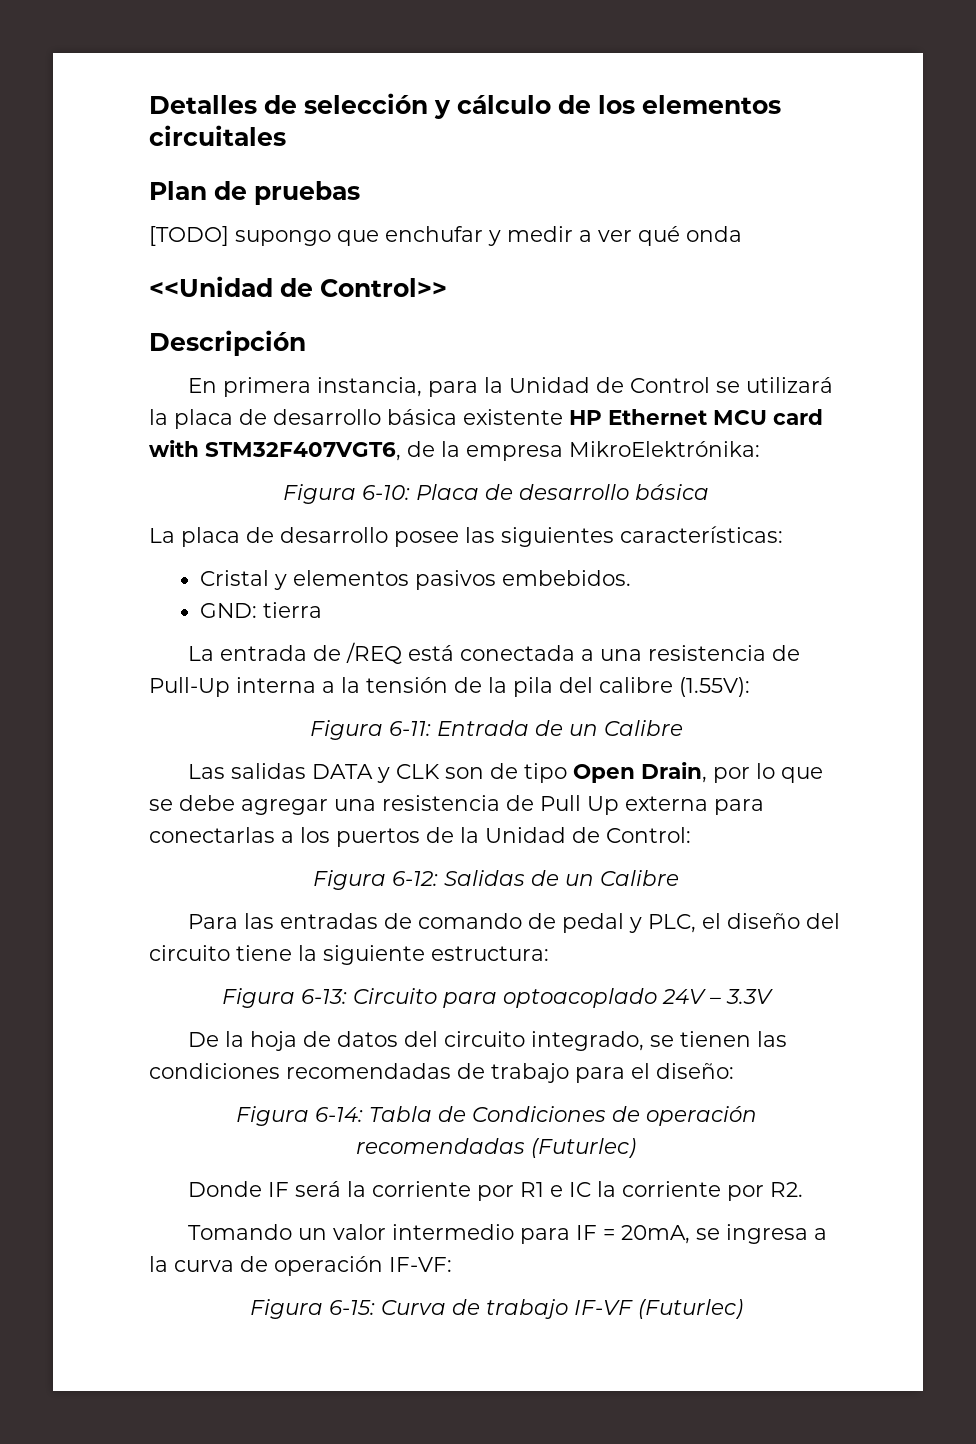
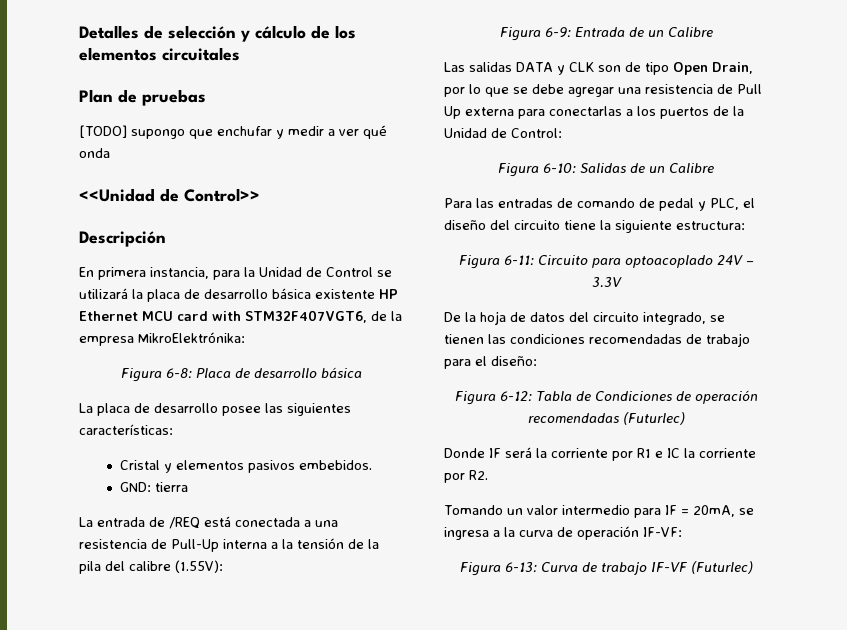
[362,485,410,500] 6-10: -> [165,368,192,379] 6-8:
[388,721,431,736] 6-11: -> [544,27,571,38] 6-9:
[392,871,438,886] 6-12: -> [543,163,576,174] 6-10:
[300,989,347,1004] 6-13: -> [503,255,534,266] 6-11:
[314,1107,363,1122] 6-14: -> [499,391,532,402] 6-12:
[328,1300,375,1315] 6-15: -> [504,562,537,573] 6-13:

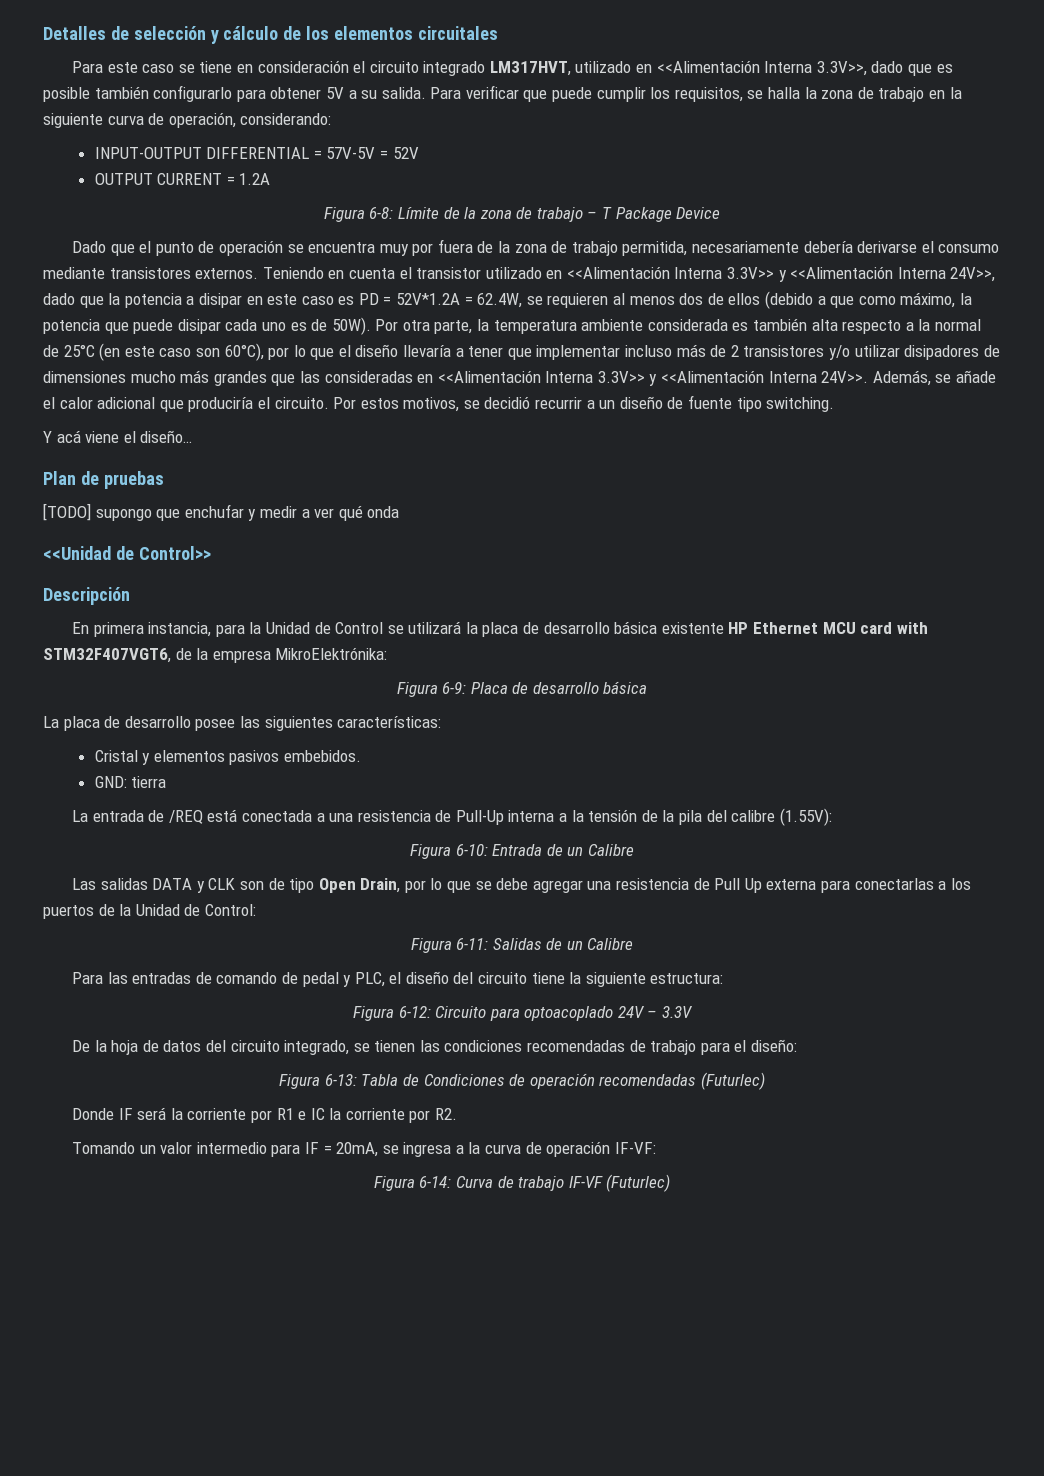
(240, 54) none -> [71,60,953,76] [43,85,962,102] [43,112,332,128] [94,147,419,159] [94,173,271,185] [323,207,721,222] [71,239,1000,256] [43,266,996,282] [43,291,972,309] [43,317,981,335] [43,343,1000,361] [43,370,997,386] [43,395,835,412] [43,430,193,443] // Para este caso se tiene en consideración el circuito integrado LM317HVT, utilizado en <<Alimentación Interna 3.3V>>, dado que es posible también configurarlo para obtener 5V a su salida. Para verificar que puede cumplir los requisitos, se halla la zona de trabajo en la siguiente curva de operación, considerando: // INPUT-OUTPUT DIFFERENTIAL = 57V-5V = 52V // OUTPUT CURRENT = 1.2A // Figura 6-8: Límite de la zona de trabajo – T Package Device // Dado que el punto de operación se encuentra muy por fuera de la zona de trabajo permitida, necesariamente debería derivarse el consumo mediante transistores externos. Teniendo en cuenta el transistor utilizado en <<Alimentación Interna 3.3V>> y <<Alimentación Interna 24V>>, dado que la potencia a disipar en este caso es PD = 52V*1.2A = 62.4W, se requieren al menos dos de ellos (debido a que como máximo, la potencia que puede disipar cada uno es de 50W). Por otra parte, la temperatura ambiente considerada es también alta respecto a la normal de 25°C (en este caso son 60°C), por lo que el diseño llevaría a tener que implementar incluso más de 2 transistores y/o utilizar disipadores de dimensiones mucho más grandes que las consideradas en <<Alimentación Interna 3.3V>> y <<Alimentación Interna 24V>>. Además, se añade el calor adicional que produciría el circuito. Por estos motivos, se decidió recurrir a un diseño de fuente tipo switching. // Y acá viene el diseño…
[165,368,192,379] 6-8: -> [442,682,467,694] 6-9:
[544,27,571,38] 6-9: -> [455,844,488,856] 6-10:
[543,163,576,174] 6-10: -> [456,938,489,950] 6-11:
[503,255,534,266] 6-11: -> [398,1006,431,1018] 6-12:
[499,391,532,402] 6-12: -> [324,1074,357,1086] 6-13:
[504,562,537,573] 6-13: -> [419,1176,452,1188] 6-14:

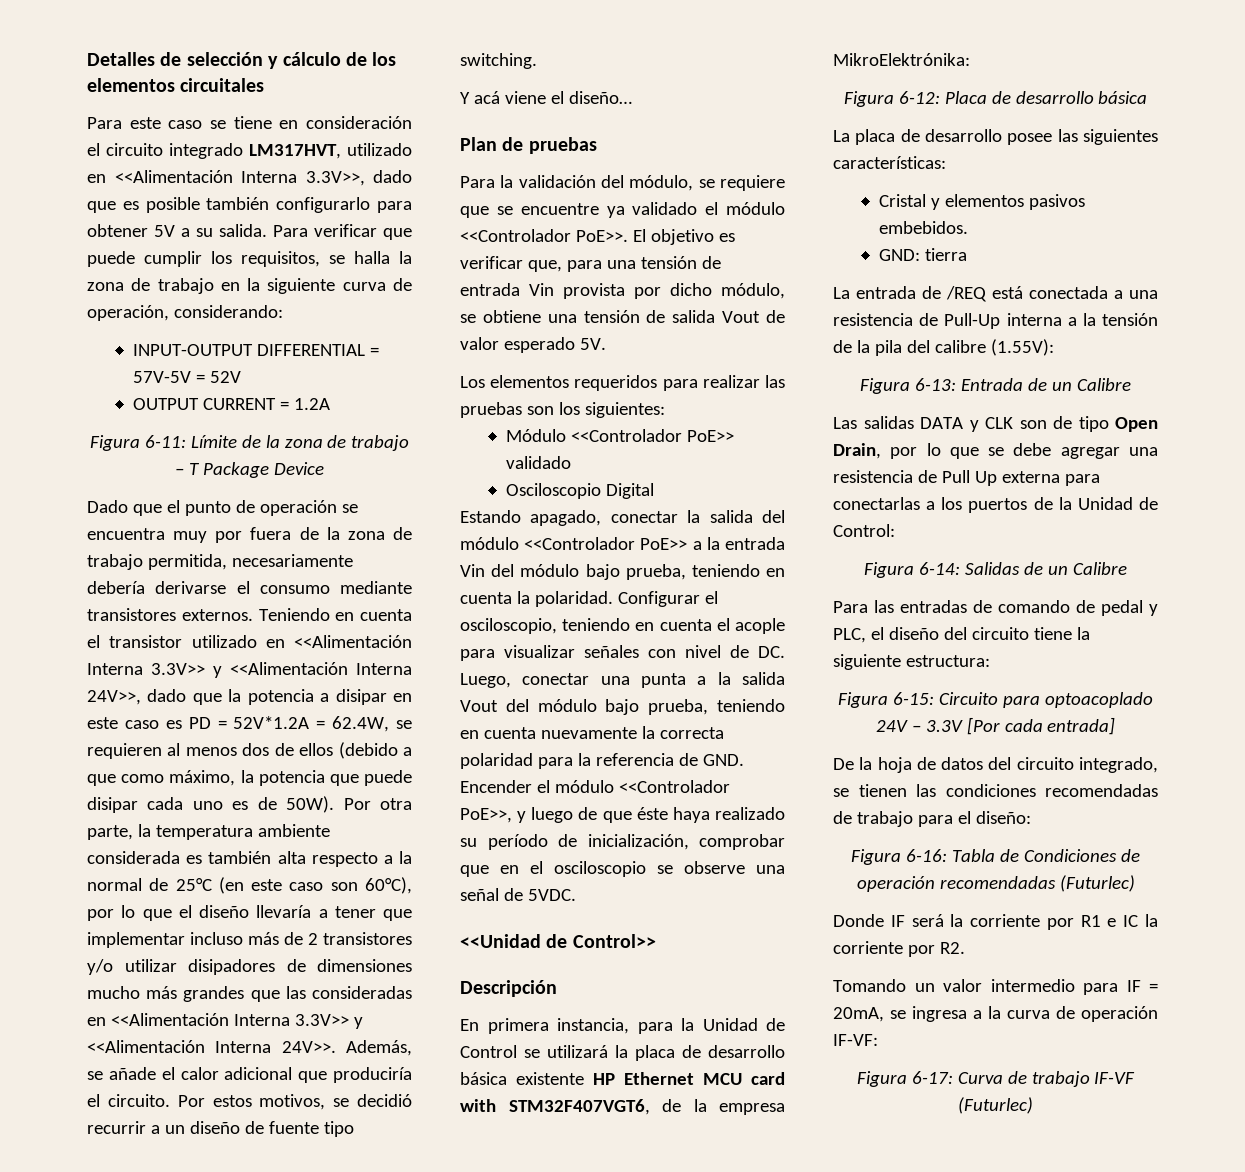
[369,207,394,219] 6-8: -> [144,435,186,448] 6-11:
[43,503,400,521] [TODO] supongo que enchufar y medir a ver qué onda -> [460,175,785,191] [460,202,785,218] [460,229,735,245] [460,256,721,272] [460,283,785,299] [460,310,785,323] [460,337,606,353] [460,375,785,391] [460,402,665,418] [505,429,734,442] [505,456,571,469] [505,483,654,499] [460,510,785,526] [460,537,785,550] [460,564,785,580] [460,591,718,607] [460,618,785,634] [460,645,785,661] [460,672,785,688] [460,699,785,715] [460,726,724,739] [460,753,744,769] [460,780,730,793] [460,807,785,823] [460,834,785,850] [460,861,785,877] [460,888,576,901] Para la validación del módulo, se requiere que se encuentre ya validado el módulo <<Controlador PoE>>. El objetivo es verificar que, para una tensión de entrada Vin provista por dicho módulo, se obtiene una tensión de salida Vout de valor esperado 5V. // Los elementos requeridos para realizar las pruebas son los siguientes: // Módulo <<Controlador PoE>> validado // Osciloscopio Digital // Estando apagado, conectar la salida del módulo <<Controlador PoE>> a la entrada Vin del módulo bajo prueba, teniendo en cuenta la polaridad. Configurar el osciloscopio, teniendo en cuenta el acople para visualizar señales con nivel de DC. Luego, conectar una punta a la salida Vout del módulo bajo prueba, teniendo en cuenta nuevamente la correcta polaridad para la referencia de GND. Encender el módulo <<Controlador PoE>>, y luego de que éste haya realizado su período de inicialización, comprobar que en el osciloscopio se observe una señal de 5VDC.
[442,682,467,694] 6-9: -> [898,91,940,104] 6-12:
[455,844,488,856] 6-10: -> [915,378,957,391] 6-13:
[456,938,489,950] 6-11: -> [919,562,961,575] 6-14:
[398,1006,431,1018] 6-12: -> [893,692,935,705] 6-15:
(694, 1012) none -> [966,717,1116,735] [Por cada entrada]
[324,1074,357,1086] 6-13: -> [906,849,948,862] 6-16:
[419,1176,452,1188] 6-14: -> [911,1071,953,1084] 6-17:

